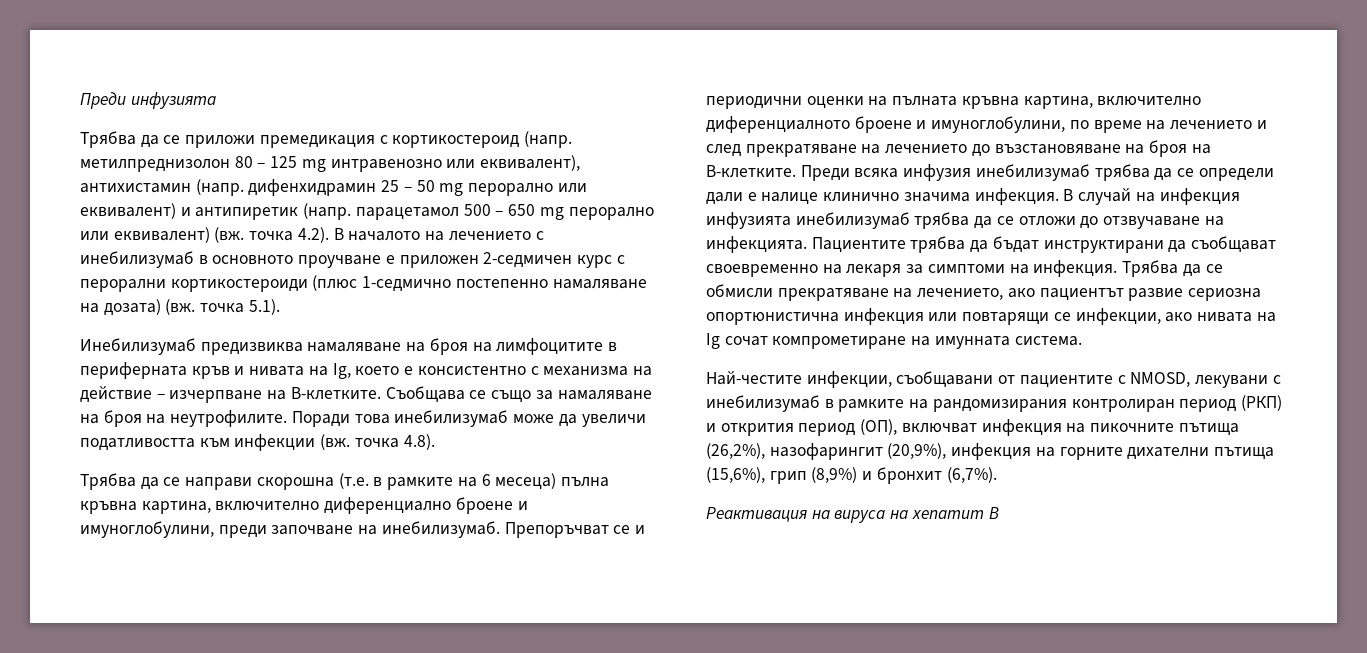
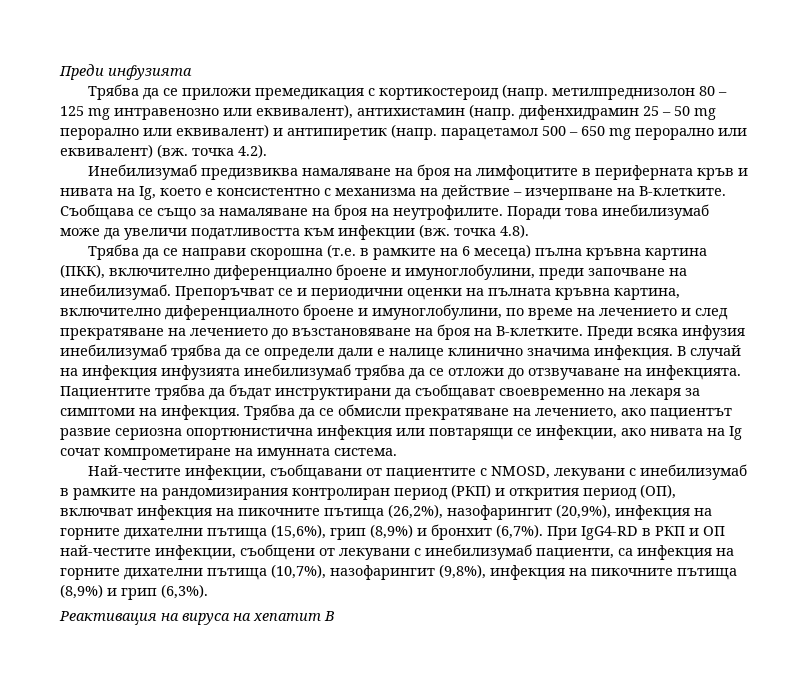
[333,228,544,241] [80,251,625,268] [80,275,647,292] [80,299,280,316] В началото на лечението с инебилизумаб в основното проучване е приложен 2-седмичен курс с перорални кортикостероиди (плюс 1-седмично постепенно намаляване на дозата) (вж. точка 5.1). -> (267, 151) none
[141,501,211,514] картина, -> [645,248,708,260] [60,264,105,279] картина (ПКК),
(997, 475) none -> [547,526,725,540] [60,544,734,560] [60,564,737,580] [60,584,208,600] При IgG4-RD в РКП и ОП най-честите инфекции, съобщени от лекувани с инебилизумаб пациенти, са инфекция на горните дихателни пътища (10,7%), назофарингит (9,8%), инфекция на пикочните пътища (8,9%) и грип (6,3%).

